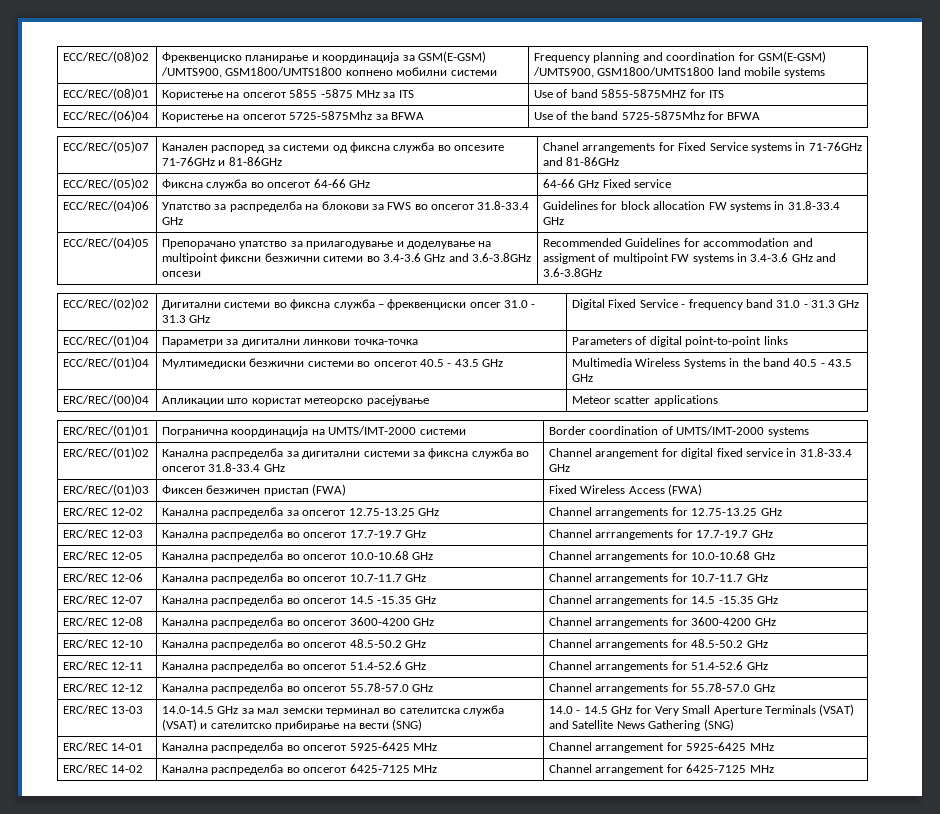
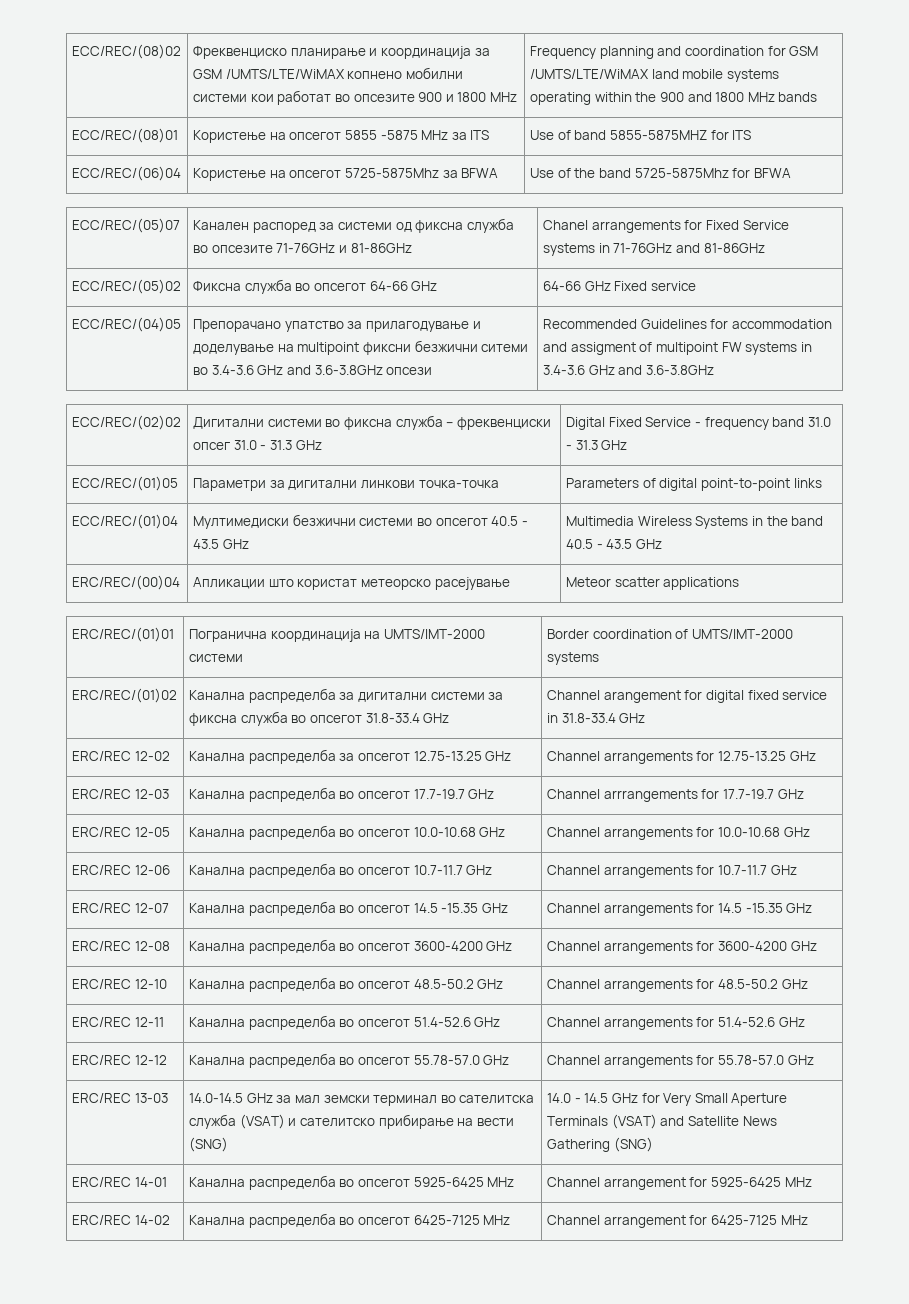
[417,51,486,63] [161,67,343,78] GSM(E-GSM) /UMTS900, GSM1800/UMTS1800 -> [192,69,345,79] GSM /UMTS/LTE/WiMAX
(497, 73) none -> [250,90,518,105] кои работат во опсезите 900 и 1800 MHz
[757,51,826,63] [533,67,715,78] GSM(E-GSM) /UMTS900, GSM1800/UMTS1800 -> [789,46,819,56] [529,69,649,79] GSM /UMTS/LTE/WiMAX
(825, 73) none -> [529,92,818,105] operating within the 900 and 1800 MHz bands
[63,200,150,212] [162,201,530,212] [162,217,184,225] [543,201,840,212] [543,217,565,225] // ECC/REC/(04)06 | Упатство за распределба на блокови за FWS во опсегот 31.8-33.4 GHz | Guidelines for block allocation FW systems in 31.8-33.4 GHz -> (696, 286) none
[63,335,150,347] ECC/REC/(01)04 -> [71,476,178,491] ECC/REC/(01)05
[63,484,150,496] [162,484,347,496] [549,484,703,496] // ERC/REC/(01)03 | Фиксен безжичен пристап (FWA) | Fixed Wireless Access (FWA) -> (646, 718) none

